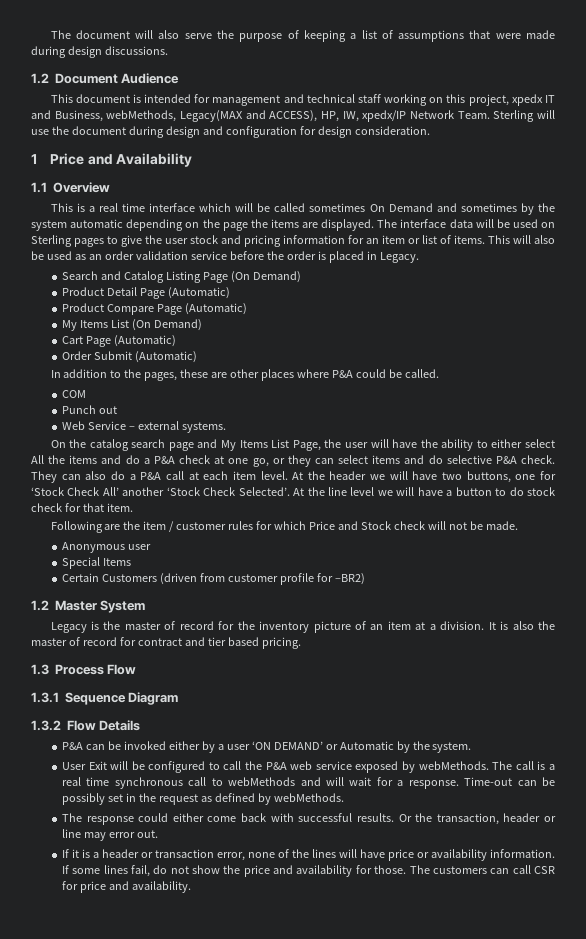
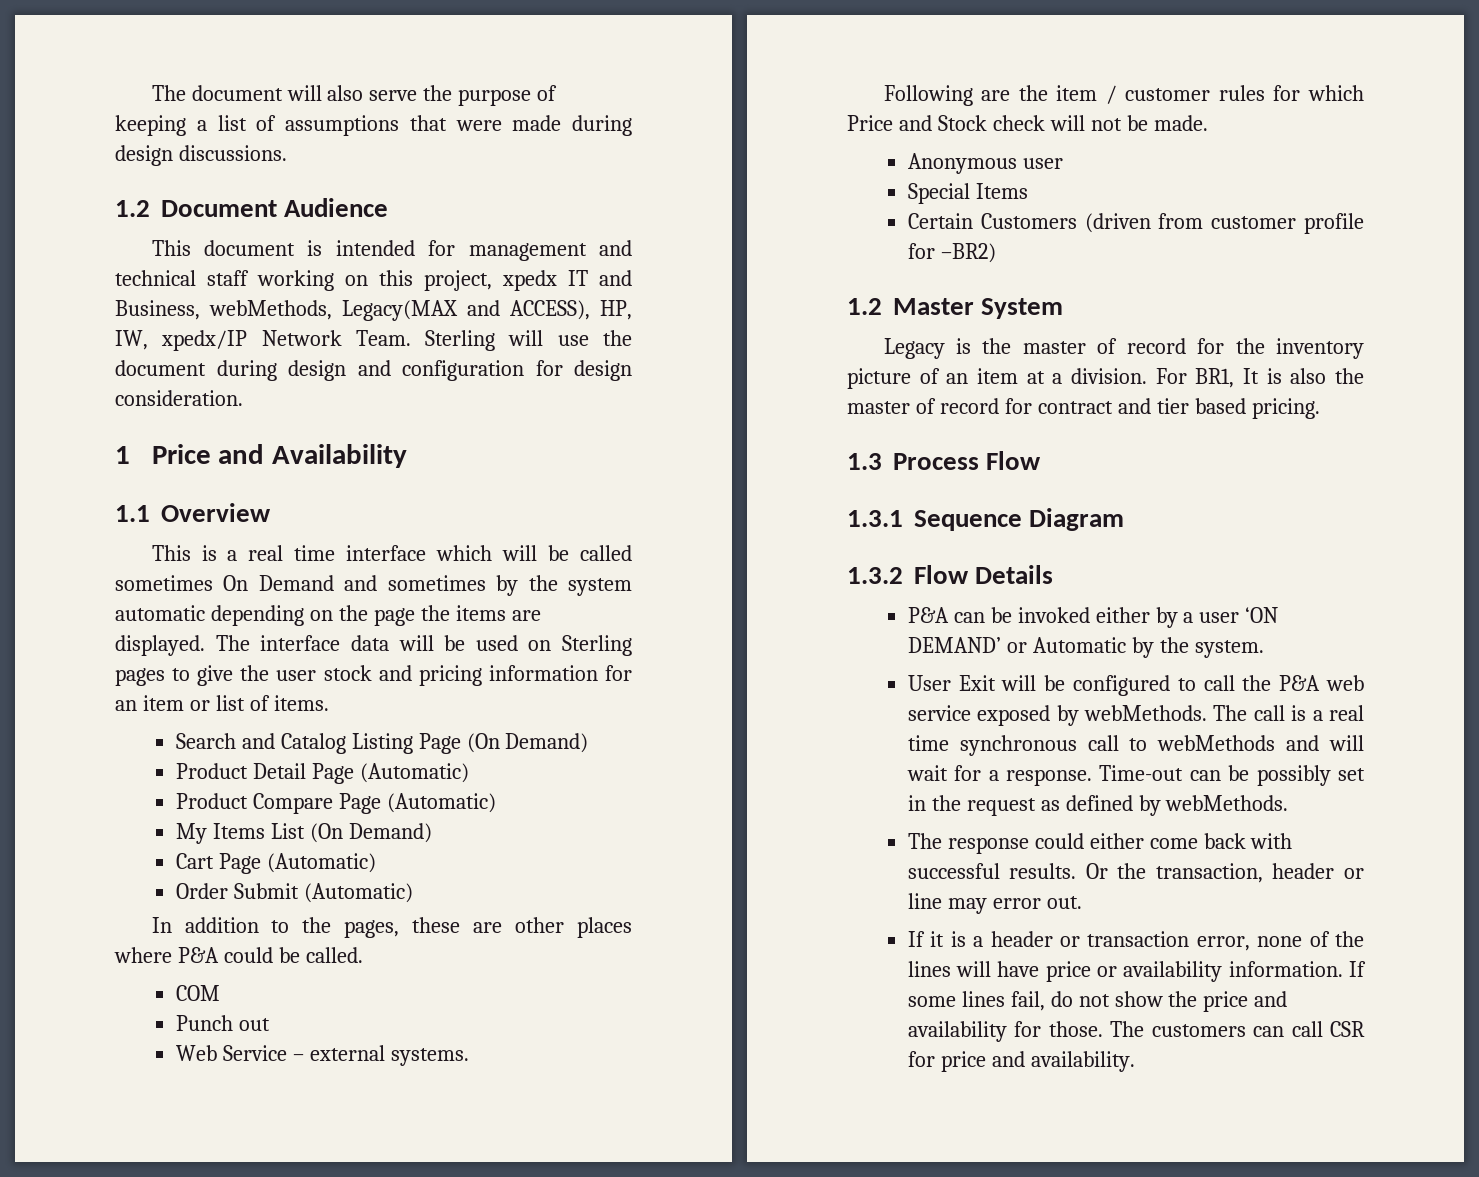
[488,235,555,244] [31,251,419,263] This will also be used as an order validation service before the order is placed in Legacy. -> (329, 703) none
[50,439,556,451] [31,455,555,467] [31,471,556,483] [31,487,556,496] [31,503,133,512] // On the catalog search page and My Items List Page, the user will have the ability to either select All the items and do a P&A check at one go, or they can select items and do selective P&A check. They can also do a P&A call at each item level. At the header we will have two buttons, one for ‘Stock Check All’ another ‘Stock Check Selected’. At the line level we will have a button to do stock check for that item. -> (469, 1057) none
(485, 625) none -> [1155,368,1235,388] For BR1,

